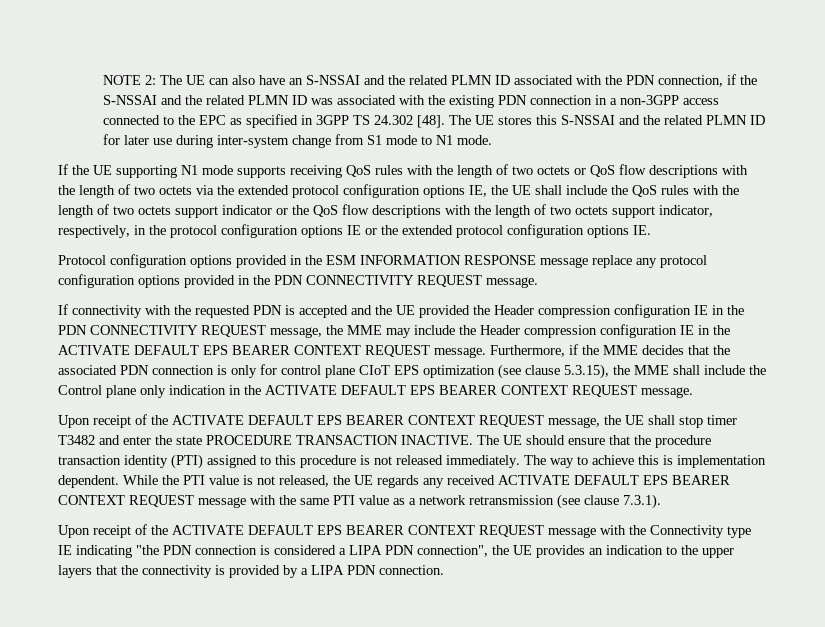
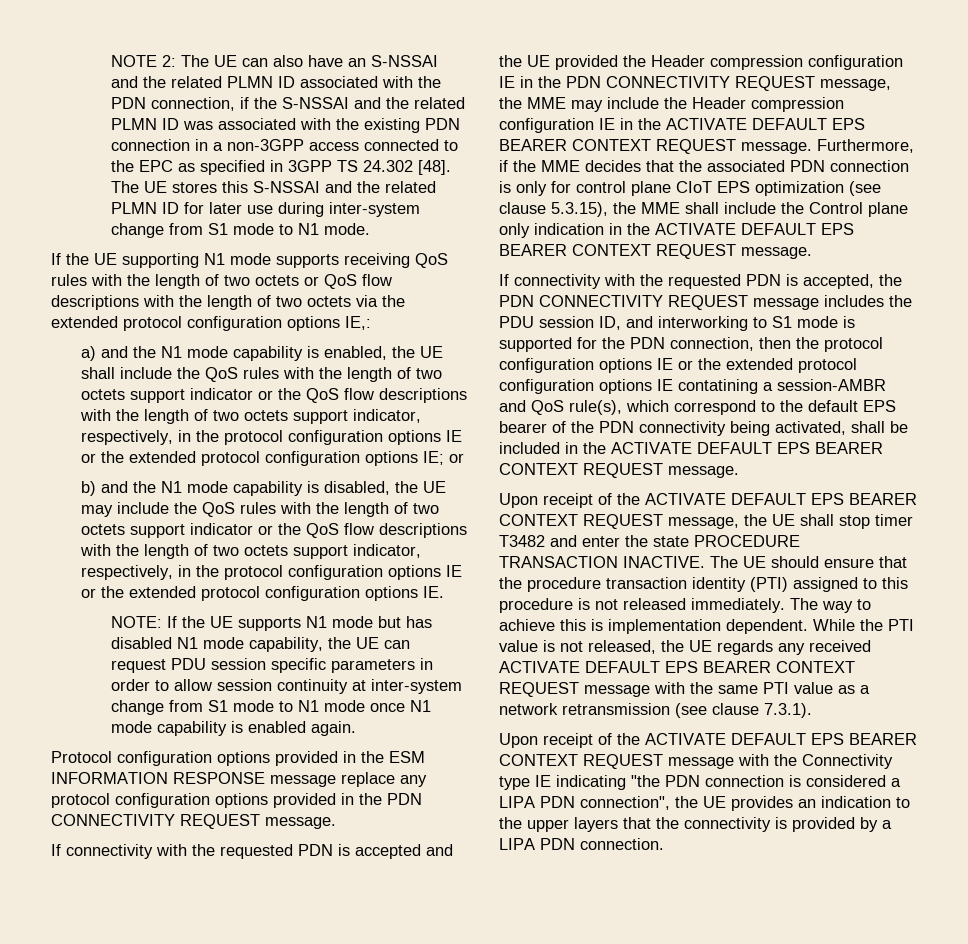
[469,185,487,197] IE, -> [345,316,371,330] [80,346,387,361] IE,: // a) and the N1 mode capability is enabled,
[633,225,651,235] IE. -> [422,451,464,465] [80,481,446,496] [80,502,439,517] [80,523,467,538] [79,544,421,559] [80,565,462,580] [80,586,444,601] [110,616,432,631] [110,637,410,652] [110,658,433,673] [110,679,462,694] [110,700,431,715] [110,721,356,736] IE; or // b) and the N1 mode capability is disabled, the UE may include the QoS rules with the length of two octets support indicator or the QoS flow descriptions with the length of two octets support indicator, respectively, in the protocol configuration options IE or the extended protocol configuration options IE. // NOTE: If the UE supports N1 mode but has disabled N1 mode capability, the UE can request PDU session specific parameters in order to allow session continuity at inter-system change from S1 mode to N1 mode once N1 mode capability is enabled again.
(693, 392) none -> [499,274,902,289] [499,295,912,310] [499,316,855,331] [499,337,883,352] [499,358,857,373] [499,379,886,394] [499,400,896,415] [499,421,908,436] [499,442,883,454] [499,463,739,478] // If connectivity with the requested PDN is accepted, the PDN CONNECTIVITY REQUEST message includes the PDU session ID, and interworking to S1 mode is supported for the PDN connection, then the protocol configuration options IE or the extended protocol configuration options IE contatining a session-AMBR and QoS rule(s), which correspond to the default EPS bearer of the PDN connectivity being activated, shall be included in the ACTIVATE DEFAULT EPS BEARER CONTEXT REQUEST message.

